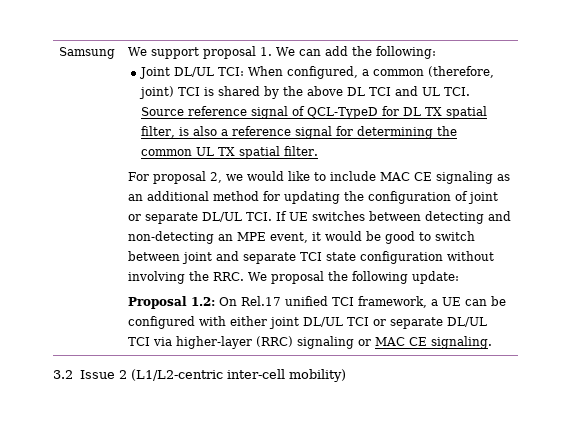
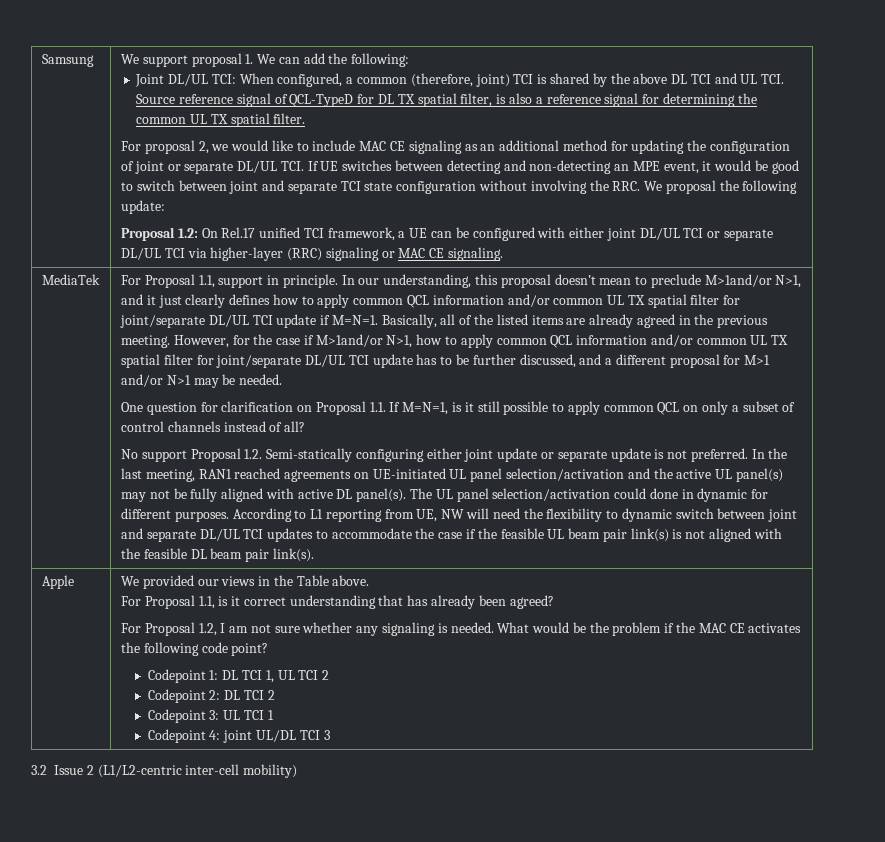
(493, 342) none -> [41,274,100,285] [120,274,802,288] [120,294,741,308] [119,314,769,328] [120,334,789,348] [120,354,771,368] [120,374,283,388] [120,401,796,415] [120,421,306,432] [120,448,788,462] [120,468,783,482] [120,488,769,502] [120,508,798,522] [120,528,782,542] [120,548,314,562] [41,575,74,589] [120,575,370,589] [120,595,554,609] [120,622,802,636] [120,642,269,656] [147,669,330,683] [147,689,275,703] [147,709,274,723] [147,729,330,743] // MediaTek | For Proposal 1.1, support in principle. In our understanding, this proposal doesn’t mean to preclude M>1and/or N>1, and it just clearly defines how to apply common QCL information and/or common UL TX spatial filter for joint/separate DL/UL TCI update if M=N=1. Basically, all of the listed items are already agreed in the previous meeting. However, for the case if M>1and/or N>1, how to apply common QCL information and/or common UL TX spatial filter for joint/separate DL/UL TCI update has to be further discussed, and a different proposal for M>1 and/or N>1 may be needed. // One question for clarification on Proposal 1.1. If M=N=1, is it still possible to apply common QCL on only a subset of control channels instead of all? // No support Proposal 1.2. Semi-statically configuring either joint update or separate update is not preferred. In the last meeting, RAN1 reached agreements on UE-initiated UL panel selection/activation and the active UL panel(s) may not be fully aligned with active DL panel(s). The UL panel selection/activation could done in dynamic for different purposes. According to L1 reporting from UE, NW will need the flexibility to dynamic switch between joint and separate DL/UL TCI updates to accommodate the case if the feasible UL beam pair link(s) is not aligned with the feasible DL beam pair link(s). // Apple | We provided our views in the Table above. // For Proposal 1.1, is it correct understanding that has already been agreed? // For Proposal 1.2, I am not sure whether any signaling is needed. What would be the problem if the MAC CE activates the following code point? // Codepoint 1: DL TCI 1, UL TCI 2 // Codepoint 2: DL TCI 2 // Codepoint 3: UL TCI 1 // Codepoint 4: joint UL/DL TCI 3

